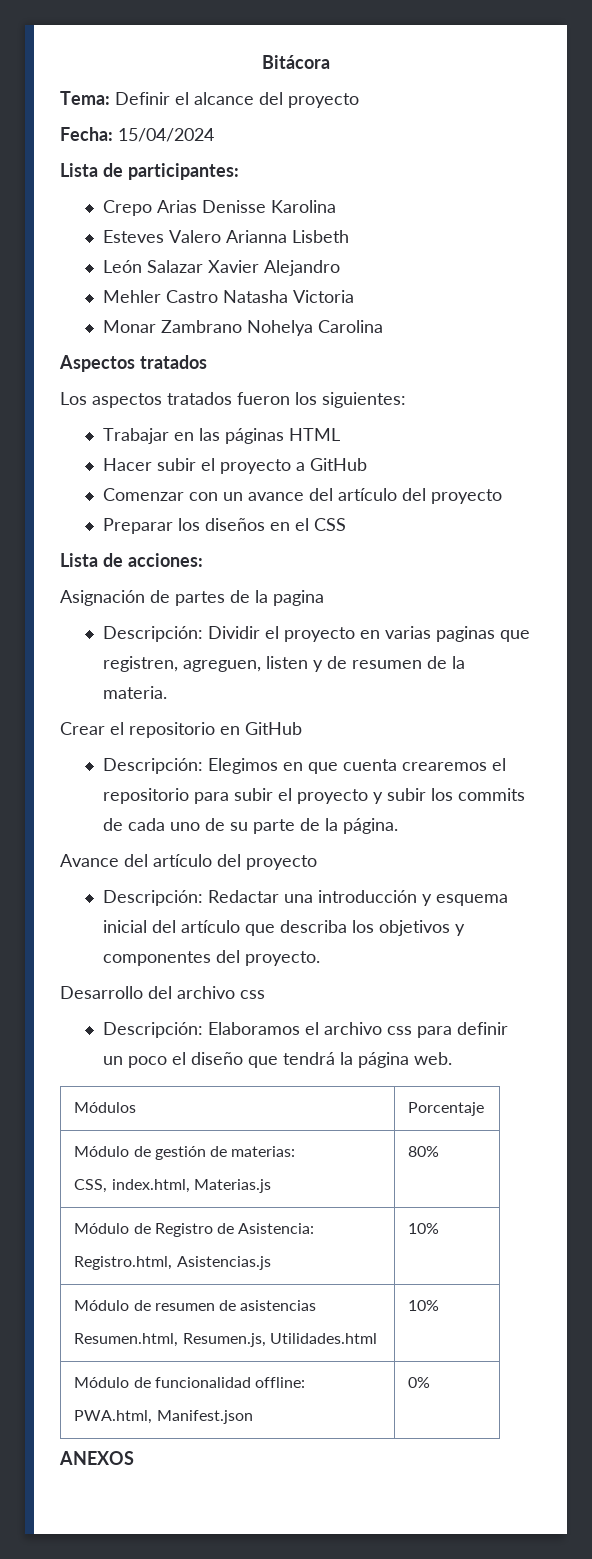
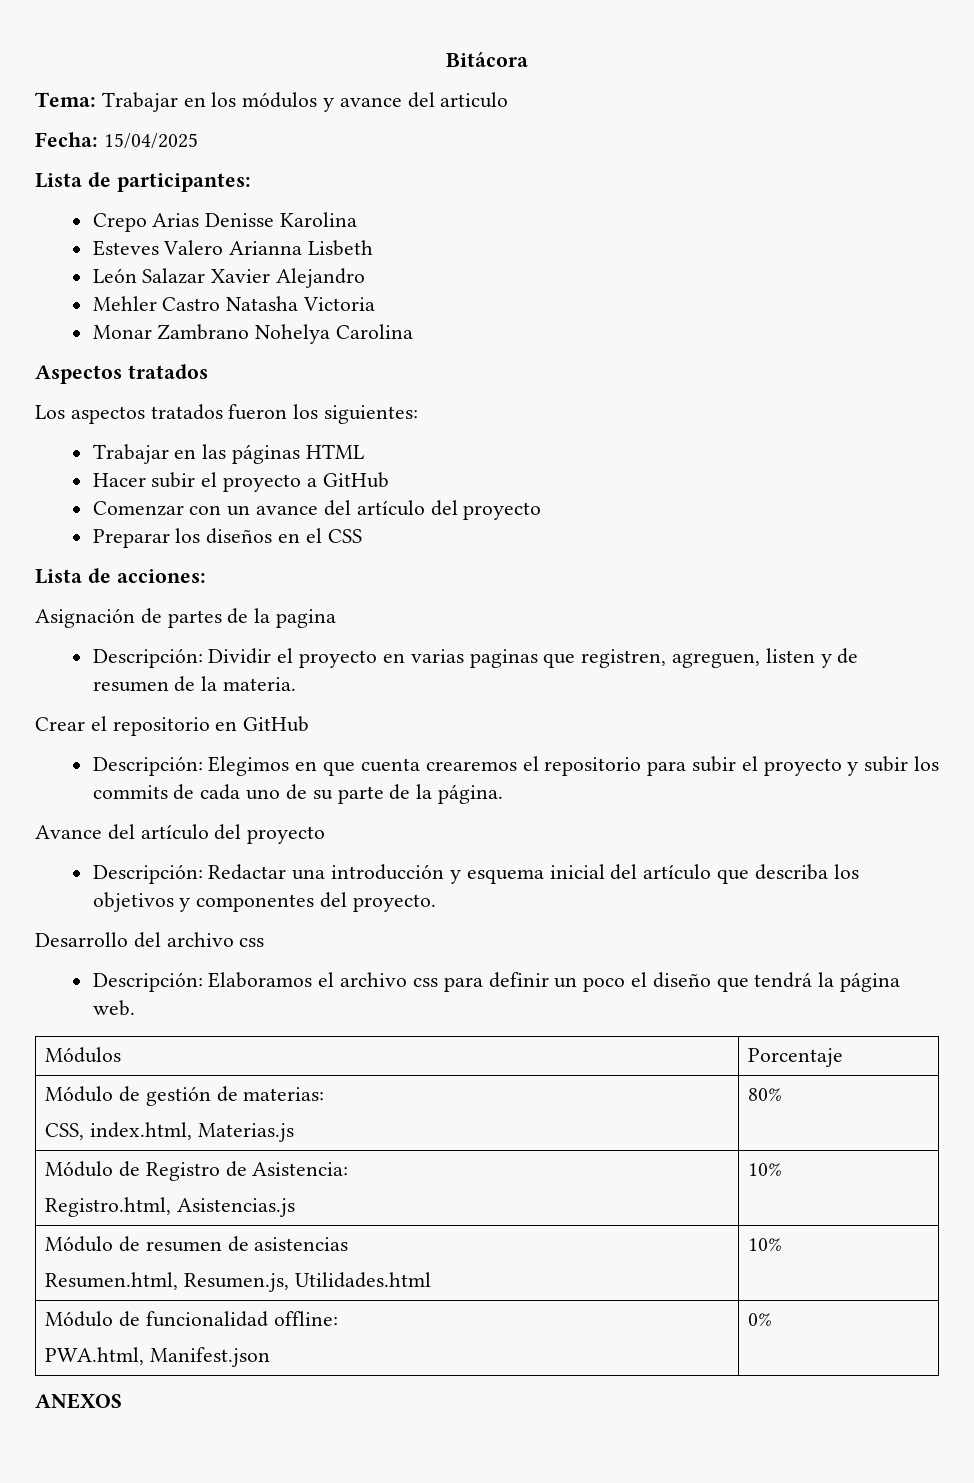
[115,92,359,108] Definir el alcance del proyecto -> [101,92,509,112] Trabajar en los módulos y avance del articulo
[118,128,214,142] 15/04/2024 -> [103,133,198,149] 15/04/2025

